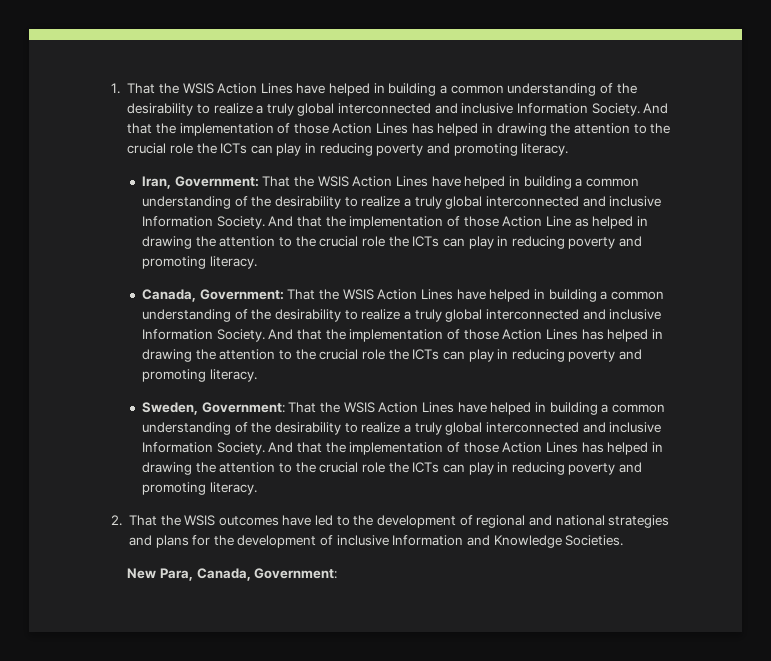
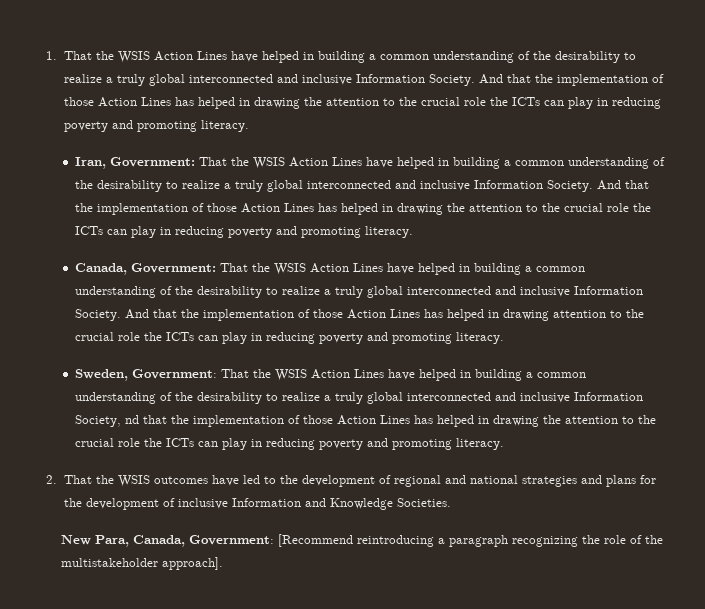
[545,216,589,227] Line as -> [284,203,338,212] Lines has
[195,349,216,360] the -> (550, 315) none
[216,442,294,455] Society. And -> [75,415,140,427] Society, nd
(338, 573) none -> [277,534,663,547] [60,557,223,570] [Recommend reintroducing a paragraph recognizing the role of the multistakeholder approach].

